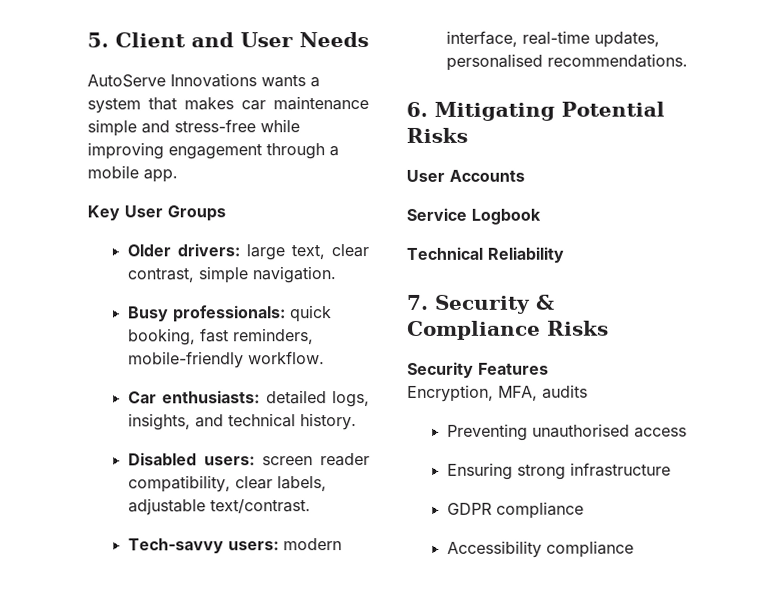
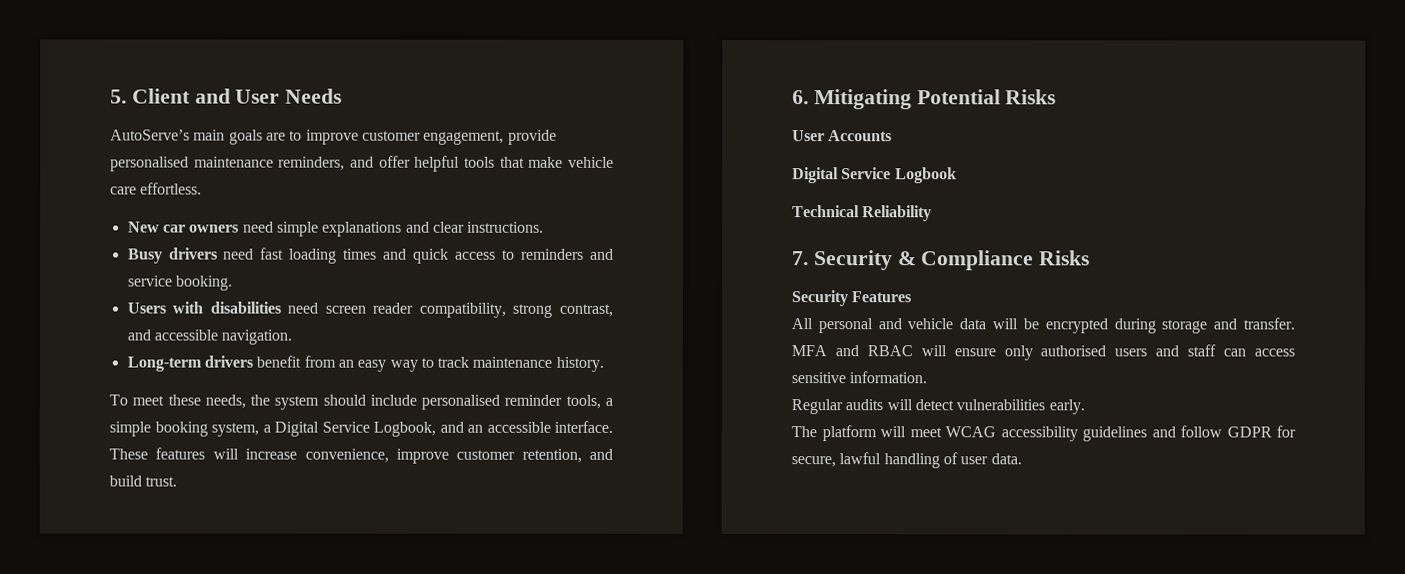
[87,73,320,88] [87,96,369,114] [87,119,300,137] [87,142,339,160] [87,165,178,183] [87,205,226,222] [126,243,369,261] [126,266,336,284] [127,305,332,323] [127,328,314,346] [127,351,325,369] [127,390,370,408] [127,413,357,431] [127,452,370,467] [127,475,327,493] [127,498,311,516] [127,538,342,554] [445,30,660,48] [445,53,688,71] AutoServe Innovations wants a system that makes car maintenance simple and stress-free while improving engagement through a mobile app. // Key User Groups // Older drivers: large text, clear contrast, simple navigation. // Busy professionals: quick booking, fast reminders, mobile-friendly workflow. // Car enthusiasts: detailed logs, insights, and technical history. // Disabled users: screen reader compatibility, clear labels, adjustable text/contrast. // Tech-savvy users: modern interface, real-time updates, personalised recommendations. -> [110,129,557,145] [110,155,615,172] [110,182,203,195] [127,221,545,237] [127,247,614,264] [127,275,233,291] [126,301,613,318] [126,329,293,345] [126,355,604,372] [109,394,613,410] [109,420,613,437] [109,447,613,464] [109,475,178,487] AutoServe’s main goals are to improve customer engagement, provide personalised maintenance reminders, and offer helpful tools that make vehicle care effortless. // New car owners need simple explanations and clear instructions. // Busy drivers need fast loading times and quick access to reminders and service booking. // Users with disabilities need screen reader compatibility, strong contrast, and accessible navigation. // Long-term drivers benefit from an easy way to track maintenance history. // To meet these needs, the system should include personalised reminder tools, a simple booking system, a Digital Service Logbook, and an accessible interface. These features will increase convenience, improve customer retention, and build trust.
(525, 175) none -> [792,167,839,184] Digital
[407,384,588,402] [446,423,687,441] [446,462,671,480] [446,501,584,519] [446,540,634,558] Encryption, MFA, audits // Preventing unauthorised access // Ensuring strong infrastructure // GDPR compliance // Accessibility compliance -> [791,317,1295,334] [791,344,1295,361] [791,371,928,384] [791,399,1085,415] [791,425,1296,442] [791,452,1022,469] All personal and vehicle data will be encrypted during storage and transfer. MFA and RBAC will ensure only authorised users and staff can access sensitive information. // Regular audits will detect vulnerabilities early. // The platform will meet WCAG accessibility guidelines and follow GDPR for secure, lawful handling of user data.

